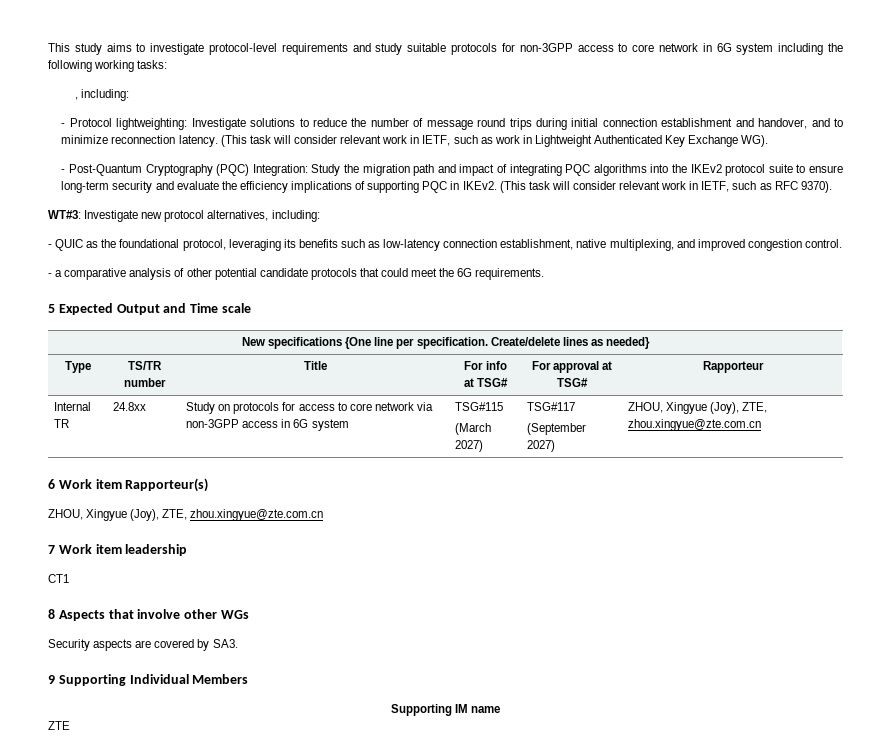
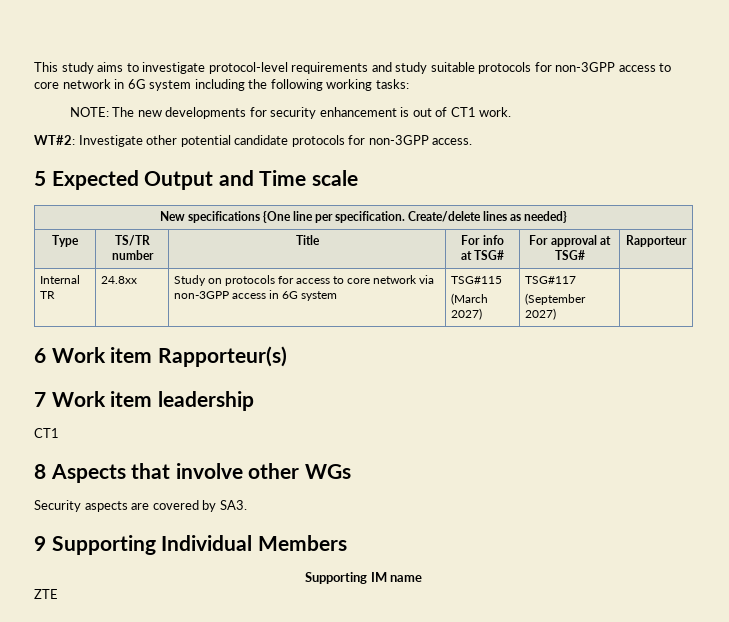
[74,89,129,101] [61,118,843,130] [61,135,769,147] [61,164,843,176] [61,181,832,193] [48,210,320,222] [48,239,842,251] [48,268,545,280] , including: // - Protocol lightweighting: Investigate solutions to reduce the number of message round trips during initial connection establishment and handover, and to minimize reconnection latency. (This task will consider relevant work in IETF, such as work in Lightweight Authenticated Key Exchange WG). // - Post-Quantum Cryptography (PQC) Integration: Study the migration path and impact of integrating PQC algorithms into the IKEv2 protocol suite to ensure long-term security and evaluate the efficiency implications of supporting PQC in IKEv2. (This task will consider relevant work in IETF, such as RFC 9370). // WT#3: Investigate new protocol alternatives, including: // - QUIC as the foundational protocol, leveraging its benefits such as low-latency connection establishment, native multiplexing, and improved congestion control. // - a comparative analysis of other potential candidate protocols that could meet the 6G requirements. -> [69,107,512,119] [34,135,473,147] NOTE: The new developments for security enhancement is out of CT1 work. // WT#2: Investigate other potential candidate protocols for non-3GPP access.
[628,402,768,414] [628,419,762,431] ZHOU, Xingyue (Joy), ZTE, zhou.xingyue@zte.com.cn -> (556, 314) none
[48,509,324,521] // ZHOU, Xingyue (Joy), ZTE, zhou.xingyue@zte.com.cn -> (287, 356) none

